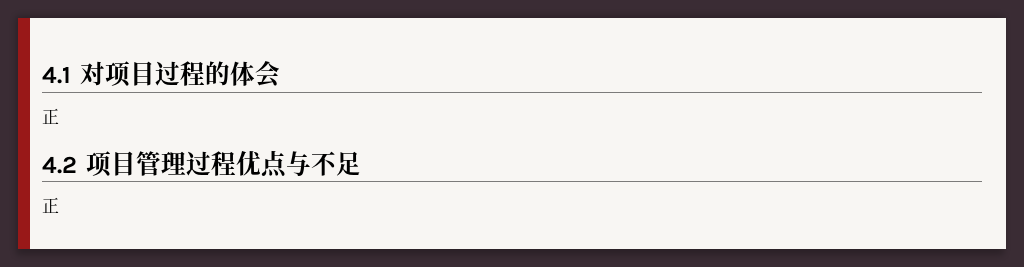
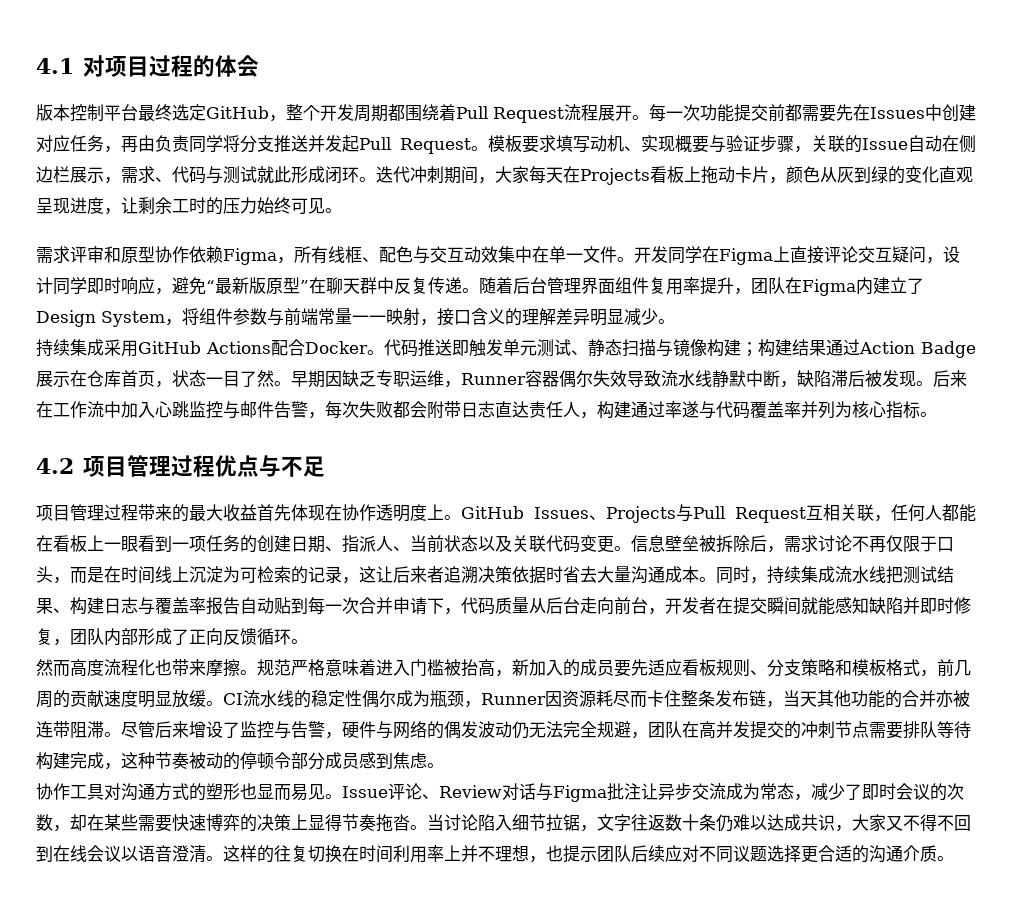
[42,108,59,124] 正 -> [36,104,976,123] [36,135,976,154] [36,166,973,185] [36,197,342,215] [36,246,960,265] [36,277,924,296] [36,308,675,327] [36,339,976,358] [36,370,967,388] [36,401,937,419] 版本控制平台最终选定GitHub，整个开发周期都围绕着Pull Request流程展开。每一次功能提交前都需要先在Issues中创建对应任务，再由负责同学将分支推送并发起Pull Request。模板要求填写动机、实现概要与验证步骤，关联的Issue自动在侧边栏展示，需求、代码与测试就此形成闭环。迭代冲刺期间，大家每天在Projects看板上拖动卡片，颜色从灰到绿的变化直观呈现进度，让剩余工时的压力始终可见。 // 需求评审和原型协作依赖Figma，所有线框、配色与交互动效集中在单一文件。开发同学在Figma上直接评论交互疑问，设计同学即时响应，避免“最新版原型”在聊天群中反复传递。随着后台管理界面组件复用率提升，团队在Figma内建立了Design System，将组件参数与前端常量一一映射，接口含义的理解差异明显减少。 // 持续集成采用GitHub Actions配合Docker。代码推送即触发单元测试、静态扫描与镜像构建；构建结果通过Action Badge展示在仓库首页，状态一目了然。早期因缺乏专职运维，Runner容器偶尔失效导致流水线静默中断，缺陷滞后被发现。后来在工作流中加入心跳监控与邮件告警，每次失败都会附带日志直达责任人，构建通过率遂与代码覆盖率并列为核心指标。
[42,197,59,213] 正 -> [36,504,976,523] [36,535,954,553] [36,566,954,584] [36,597,971,615] [36,628,308,646] [36,659,971,677] [36,690,970,708] [36,721,971,739] [36,752,444,770] [36,783,964,802] [36,814,971,832] [36,845,954,863] 项目管理过程带来的最大收益首先体现在协作透明度上。GitHub Issues、Projects与Pull Request互相关联，任何人都能在看板上一眼看到一项任务的创建日期、指派人、当前状态以及关联代码变更。信息壁垒被拆除后，需求讨论不再仅限于口头，而是在时间线上沉淀为可检索的记录，这让后来者追溯决策依据时省去大量沟通成本。同时，持续集成流水线把测试结果、构建日志与覆盖率报告自动贴到每一次合并申请下，代码质量从后台走向前台，开发者在提交瞬间就能感知缺陷并即时修复，团队内部形成了正向反馈循环。 // 然而高度流程化也带来摩擦。规范严格意味着进入门槛被抬高，新加入的成员要先适应看板规则、分支策略和模板格式，前几周的贡献速度明显放缓。CI流水线的稳定性偶尔成为瓶颈，Runner因资源耗尽而卡住整条发布链，当天其他功能的合并亦被连带阻滞。尽管后来增设了监控与告警，硬件与网络的偶发波动仍无法完全规避，团队在高并发提交的冲刺节点需要排队等待构建完成，这种节奏被动的停顿令部分成员感到焦虑。 // 协作工具对沟通方式的塑形也显而易见。Issue评论、Review对话与Figma批注让异步交流成为常态，减少了即时会议的次数，却在某些需要快速博弈的决策上显得节奏拖沓。当讨论陷入细节拉锯，文字往返数十条仍难以达成共识，大家又不得不回到在线会议以语音澄清。这样的往复切换在时间利用率上并不理想，也提示团队后续应对不同议题选择更合适的沟通介质。

